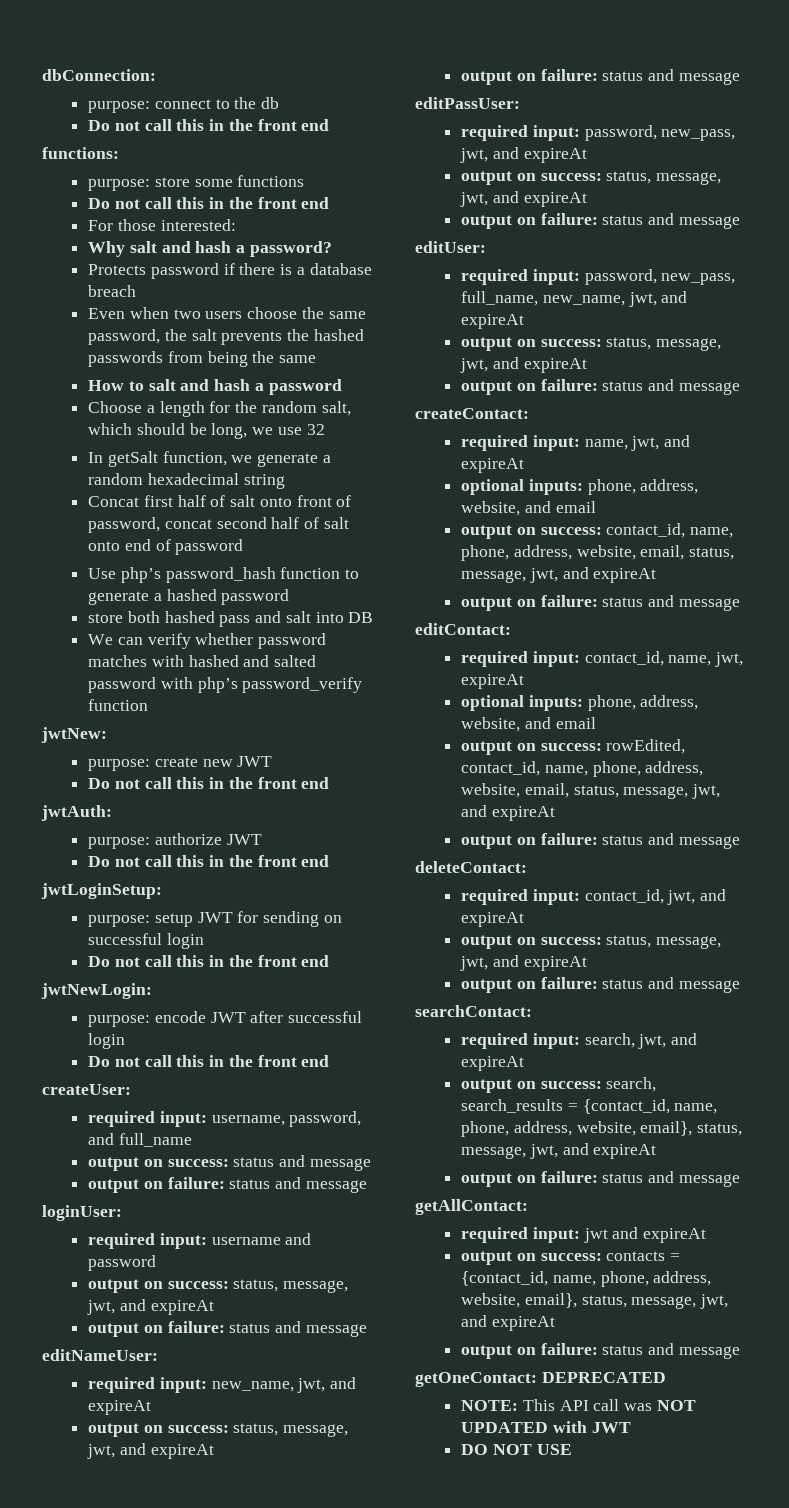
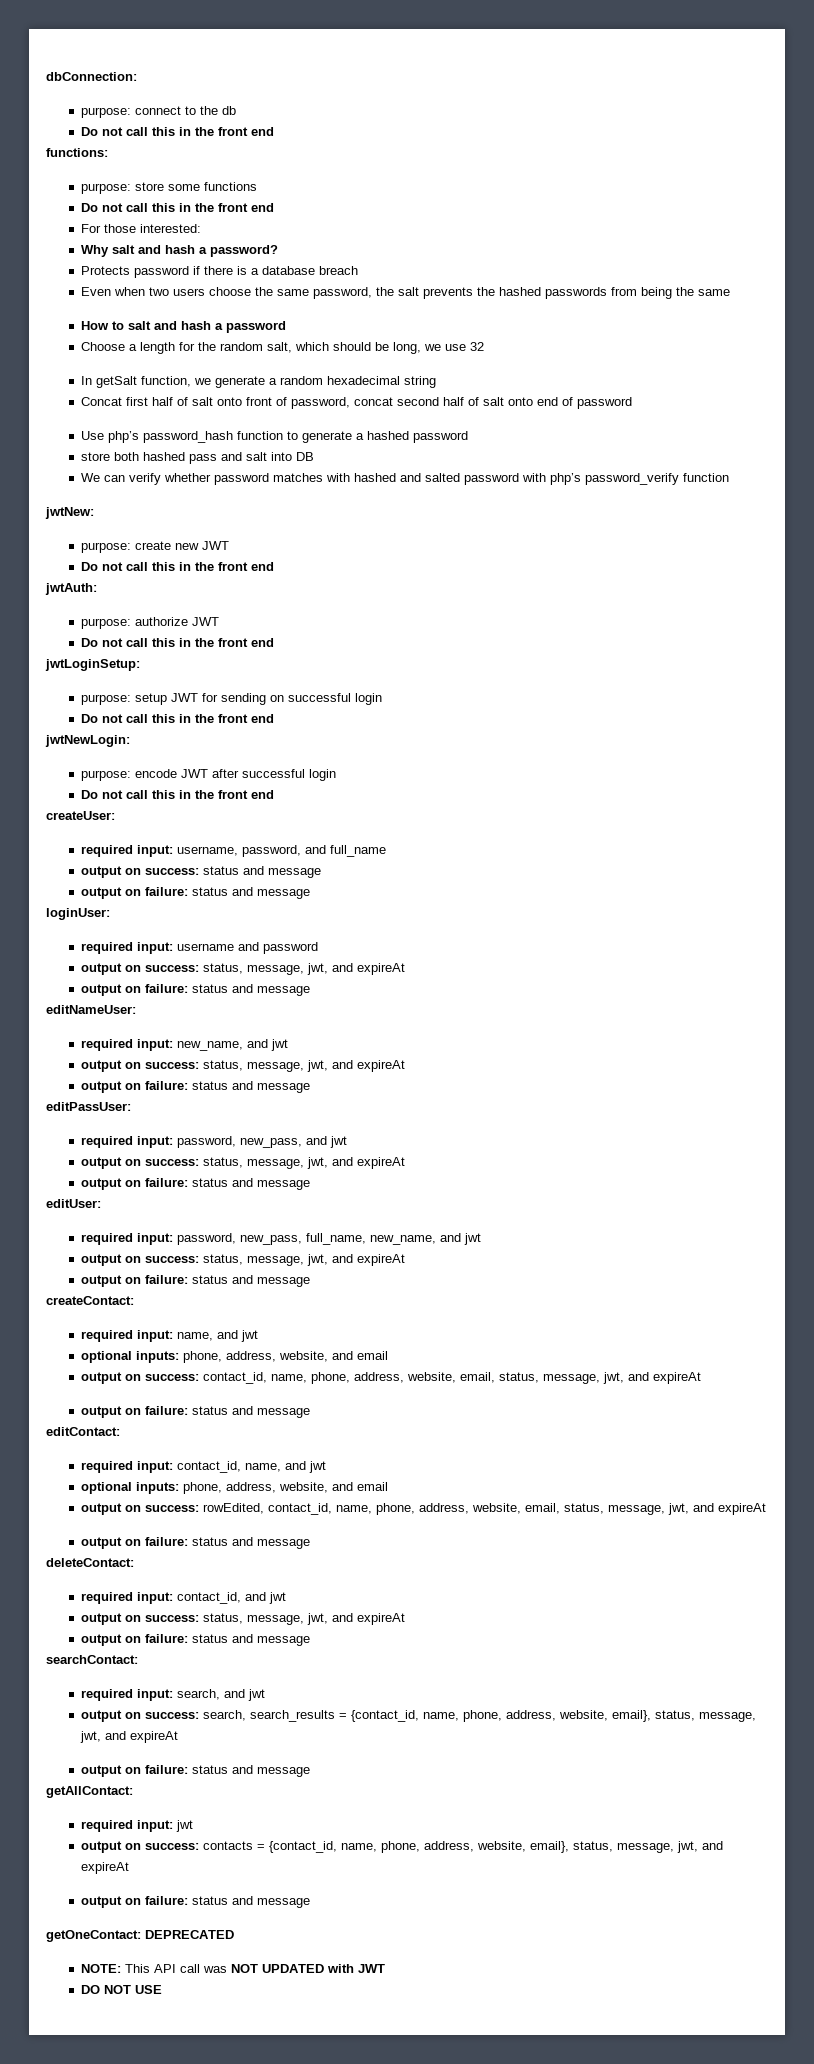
[297,1377,357,1393] [88,1400,152,1415] jwt, and expireAt -> [246,1039,288,1051] and jwt
[460,147,587,163] jwt, and expireAt -> [305,1136,347,1148] and jwt
[628,291,688,307] [461,314,525,329] jwt, and expireAt -> [439,1233,481,1245] and jwt
[631,435,691,451] [461,458,525,473] jwt, and expireAt -> [216,1330,258,1342] and jwt
[715,652,744,667] [461,674,525,689] jwt, expireAt -> [284,1461,326,1473] and jwt
[667,889,727,905] [461,912,525,927] jwt, and expireAt -> [244,1592,286,1604] and jwt
[638,1033,698,1049] [461,1056,525,1071] jwt, and expireAt -> [223,1689,265,1701] and jwt
[612,1227,707,1243] and expireAt -> (193, 1826) none

